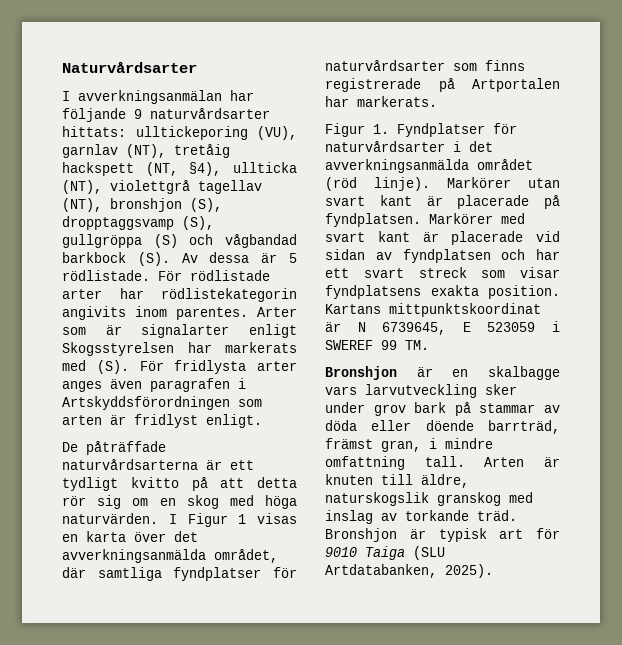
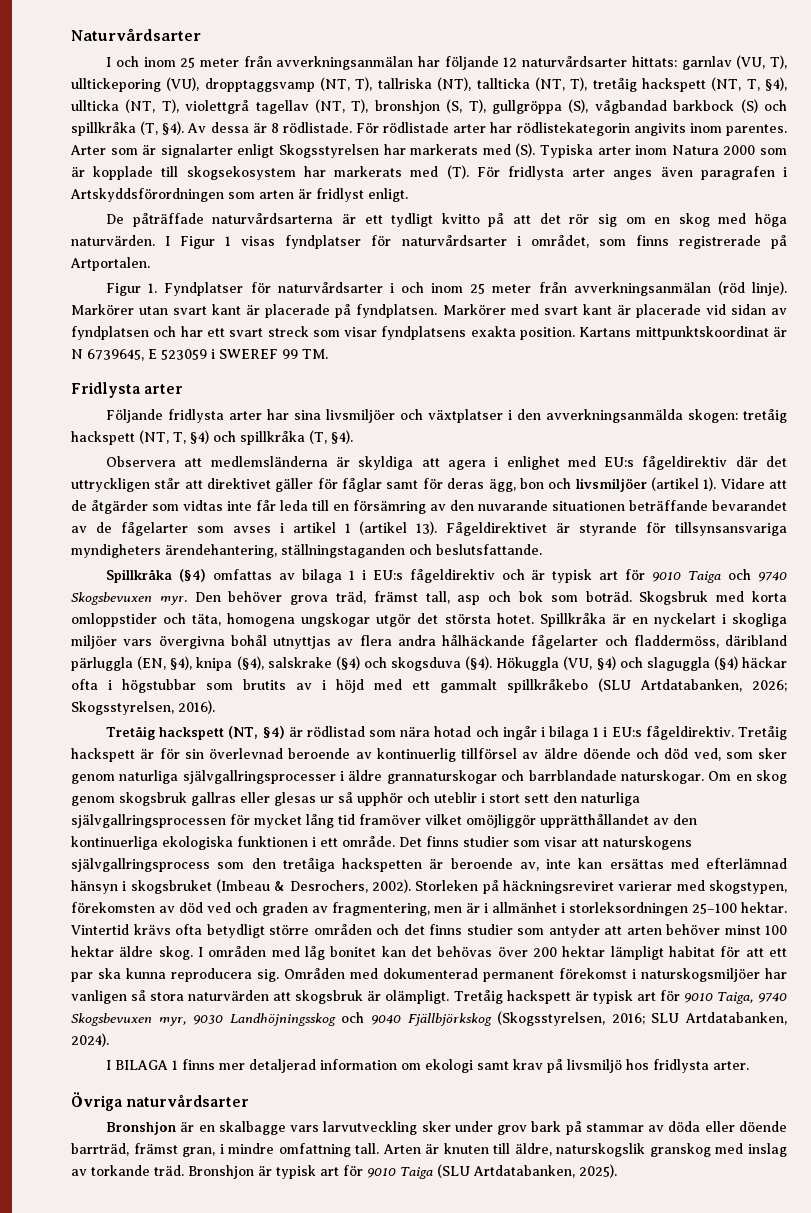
(70, 96) none -> [115,56,272,68] och inom 25 meter från
[134,109,142,119] 9 -> [503,57,518,67] 12
[135,126,297,140] [62,144,230,158] [62,162,178,176] ulltickeporing (VU), garnlav (NT), tretåig hackspett (NT, -> [681,55,787,70] [71,77,760,92] garnlav (VU, T), ulltickeporing (VU), dropptaggsvamp (NT, T), tallriska (NT), tallticka (NT, T), tretåig hackspett (NT, T,
[62,180,262,194] [62,198,222,212] [62,216,214,230] [62,234,297,248] [62,252,170,266] (NT), violettgrå tagellav (NT), bronshjon (S), dropptaggsvamp (S), gullgröppa (S) och vågbandad barkbock (S). -> [125,99,787,114] [71,121,185,136] (NT, T), violettgrå tagellav (NT, T), bronshjon (S, T), gullgröppa (S), vågbandad barkbock (S) och spillkråka (T, §4).
[289,253,297,263] 5 -> [270,123,279,133] 8
(129, 367) none -> [540,144,788,158] [71,165,469,180] Typiska arter inom Natura 2000 som är kopplade till skogsekosystem har markerats med (T).
[257,477,297,488] detta -> [539,213,561,224] det
[62,531,198,542] [62,549,278,563] [62,567,162,581] en karta över det avverkningsanmälda området, där samtliga -> (276, 241) none
(445, 65) none -> [516,235,589,248] i området,
[472,78,560,92] [325,96,437,107] Artportalen har markerats. -> [70,257,150,271] Artportalen.
[469,141,493,152] [325,159,533,173] det avverkningsanmälda området -> [400,282,711,296] och inom 25 meter från avverkningsanmälan
(429, 345) none -> [71,382,184,398] [106,409,788,423] [71,430,353,445] [106,456,787,470] [71,477,788,492] [71,500,787,514] [71,521,788,536] [71,544,542,558] [106,569,788,583] [71,591,787,605] [71,613,787,627] [71,635,787,649] [71,656,787,671] [71,678,787,693] [71,700,215,715] [106,726,788,740] [71,748,787,762] [71,770,788,784] [71,792,640,806] [71,814,697,828] [71,836,692,850] [71,858,787,872] [71,879,788,894] [71,902,787,916] [71,924,787,938] [71,946,788,960] [71,968,787,982] [71,990,787,1004] [71,1011,788,1026] [71,1033,109,1047] [106,1059,750,1073] [71,1092,250,1111] // Fridlysta arter // Följande fridlysta arter har sina livsmiljöer och växtplatser i den avverkningsanmälda skogen: tretåig hackspett (NT, T, §4) och spillkråka (T, §4). // Observera att medlemsländerna är skyldiga att agera i enlighet med EU:s fågeldirektiv där det uttryckligen står att direktivet gäller för fåglar samt för deras ägg, bon och livsmiljöer (artikel 1). Vidare att de åtgärder som vidtas inte får leda till en försämring av den nuvarande situationen beträffande bevarandet av de fågelarter som avses i artikel 1 (artikel 13). Fågeldirektivet är styrande för tillsynsansvariga myndigheters ärendehantering, ställningstaganden och beslutsfattande. // Spillkråka (§4) omfattas av bilaga 1 i EU:s fågeldirektiv och är typisk art för 9010 Taiga och 9740 Skogsbevuxen myr. Den behöver grova träd, främst tall, asp och bok som boträd. Skogsbruk med korta omloppstider och täta, homogena ungskogar utgör det största hotet. Spillkråka är en nyckelart i skogliga miljöer vars övergivna bohål utnyttjas av flera andra hålhäckande fågelarter och fladdermöss, däribland pärluggla (EN, §4), knipa (§4), salskrake (§4) och skogsduva (§4). Hökuggla (VU, §4) och slaguggla (§4) häckar ofta i högstubbar som brutits av i höjd med ett gammalt spillkråkebo (SLU Artdatabanken, 2026; Skogsstyrelsen, 2016). // Tretåig hackspett (NT, §4) är rödlistad som nära hotad och ingår i bilaga 1 i EU:s fågeldirektiv. Tretåig hackspett är för sin överlevnad beroende av kontinuerlig tillförsel av äldre döende och död ved, som sker genom naturliga självgallringsprocesser i äldre grannaturskogar och barrblandade naturskogar. Om en skog genom skogsbruk gallras eller glesas ur så upphör och uteblir i stort sett den naturliga självgallringsprocessen för mycket lång tid framöver vilket omöjliggör upprätthållandet av den kontinuerliga ekologiska funktionen i ett område. Det finns studier som visar att naturskogens självgallringsprocess som den tretåiga hackspetten är beroende av, inte kan ersättas med efterlämnad hänsyn i skogsbruket (Imbeau & Desrochers, 2002). Storleken på häckningsreviret varierar med skogstypen, förekomsten av död ved och graden av fragmentering, men är i allmänhet i storleksordningen 25–100 hektar. Vintertid krävs ofta betydligt större områden och det finns studier som antyder att arten behöver minst 100 hektar äldre skog. I områden med låg bonitet kan det behövas över 200 hektar lämpligt habitat för att ett par ska kunna reproducera sig. Områden med dokumenterad permanent förekomst i naturskogsmiljöer har vanligen så stora naturvärden att skogsbruk är olämpligt. Tretåig hackspett är typisk art för 9010 Taiga, 9740 Skogsbevuxen myr, 9030 Landhöjningsskog och 9040 Fjällbjörkskog (Skogsstyrelsen, 2016; SLU Artdatabanken, 2024). // I BILAGA 1 finns mer detaljerad information om ekologi samt krav på livsmiljö hos fridlysta arter. // Övriga naturvårdsarter

